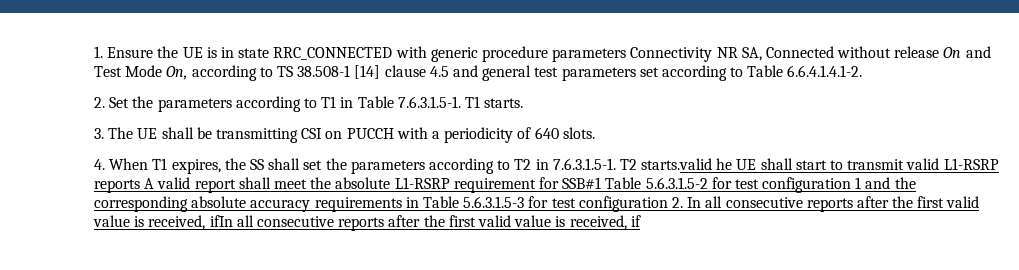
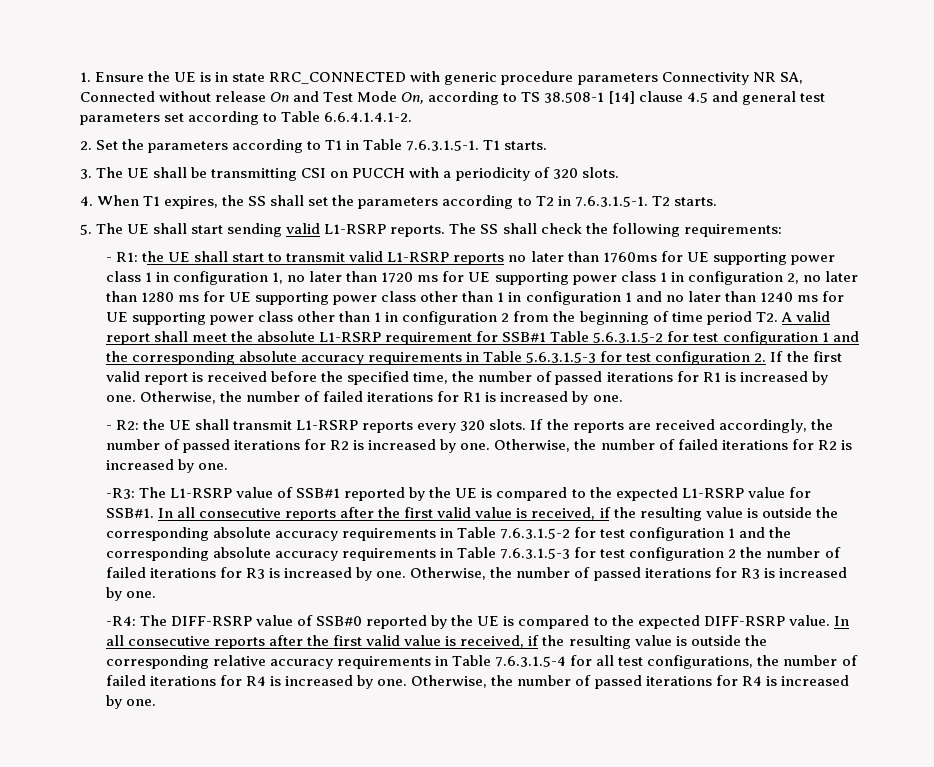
[534,127,559,139] 640 -> [552,168,578,179] 320
[641,158,733,170] starts.valid he -> [673,197,717,206] [79,223,782,237] [105,251,164,262] starts. // 5. The UE shall start sending valid L1-RSRP reports. The SS shall check the following requirements: // - R1: the
(141, 186) none -> [508,251,835,265] [105,271,858,285] [105,291,844,305] [105,311,778,325] no later than 1760ms for UE supporting power class 1 in configuration 1, no later than 1720 ms for UE supporting power class 1 in configuration 2, no later than 1280 ms for UE supporting power class other than 1 in configuration 1 and no later than 1240 ms for UE supporting power class other than 1 in configuration 2 from the beginning of time period T2.
(683, 202) none -> [770,351,842,362] [105,371,828,385] [105,391,623,405] [105,419,833,433] [105,439,852,453] [105,459,228,473] [105,487,811,501] [105,508,154,518] If the first valid report is received before the specified time, the number of passed iterations for R1 is increased by one. Otherwise, the number of failed iterations for R1 is increased by one. // - R2: the UE shall transmit L1-RSRP reports every 320 slots. If the reports are received accordingly, the number of passed iterations for R2 is increased by one. Otherwise, the number of failed iterations for R2 is increased by one. // -R3: The L1-RSRP value of SSB#1 reported by the UE is compared to the expected L1-RSRP value for SSB#1.
[209,215,233,227] ifIn -> [599,507,838,521] [105,527,792,541] [105,547,841,561] [105,567,847,581] [105,587,156,601] [105,615,849,629] if the resulting value is outside the corresponding absolute accuracy requirements in Table 7.6.3.1.5-2 for test configuration 1 and the corresponding absolute accuracy requirements in Table 7.6.3.1.5-3 for test configuration 2 the number of failed iterations for R3 is increased by one. Otherwise, the number of passed iterations for R3 is increased by one. // -R4: The DIFF-RSRP value of SSB#0 reported by the UE is compared to the expected DIFF-RSRP value. In
(641, 221) none -> [542,635,767,649] [105,655,858,669] [105,675,849,689] [105,695,156,709] the resulting value is outside the corresponding relative accuracy requirements in Table 7.6.3.1.5-4 for all test configurations, the number of failed iterations for R4 is increased by one. Otherwise, the number of passed iterations for R4 is increased by one.

